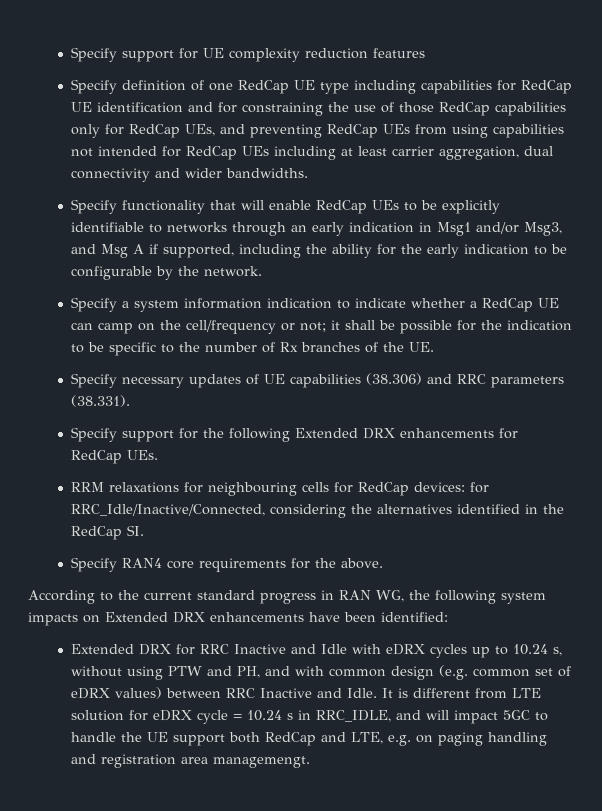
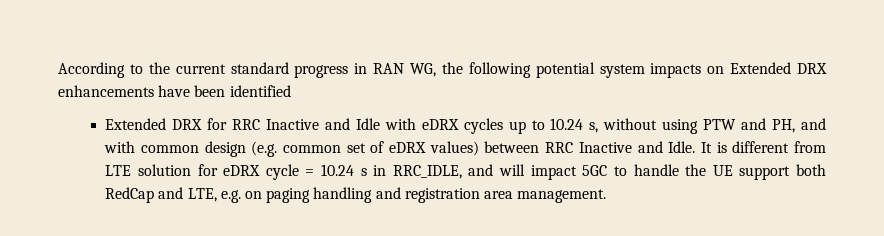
[71,47,426,62] [71,79,573,94] [71,102,567,116] [71,124,565,138] [71,146,554,160] [71,168,309,182] [71,199,501,214] [71,222,563,236] [71,244,568,258] [71,266,263,280] [71,297,560,312] [71,320,573,334] [71,342,435,356] [71,373,565,388] [71,395,131,407] [71,427,519,442] [71,450,159,464] [71,482,490,496] [71,504,565,518] [71,525,145,540] [71,557,384,572] Specify support for UE complexity reduction features // Specify definition of one RedCap UE type including capabilities for RedCap UE identification and for constraining the use of those RedCap capabilities only for RedCap UEs, and preventing RedCap UEs from using capabilities not intended for RedCap UEs including at least carrier aggregation, dual connectivity and wider bandwidths. // Specify functionality that will enable RedCap UEs to be explicitly identifiable to networks through an early indication in Msg1 and/or Msg3, and Msg A if supported, including the ability for the early indication to be configurable by the network. // Specify a system information indication to indicate whether a RedCap UE can camp on the cell/frequency or not; it shall be possible for the indication to be specific to the number of Rx branches of the UE. // Specify necessary updates of UE capabilities (38.306) and RRC parameters (38.331). // Specify support for the following Extended DRX enhancements for RedCap UEs. // RRM relaxations for neighbouring cells for RedCap devices: for RRC_Idle/Inactive/Connected, considering the alternatives identified in the RedCap SI. // Specify RAN4 core requirements for the above. // -> (58, 70) none
(496, 597) none -> [535,62,595,78] potential
[381,612,448,622] identified: -> [229,85,291,97] identified
[213,756,311,768] managemengt. -> [517,189,607,203] management.

